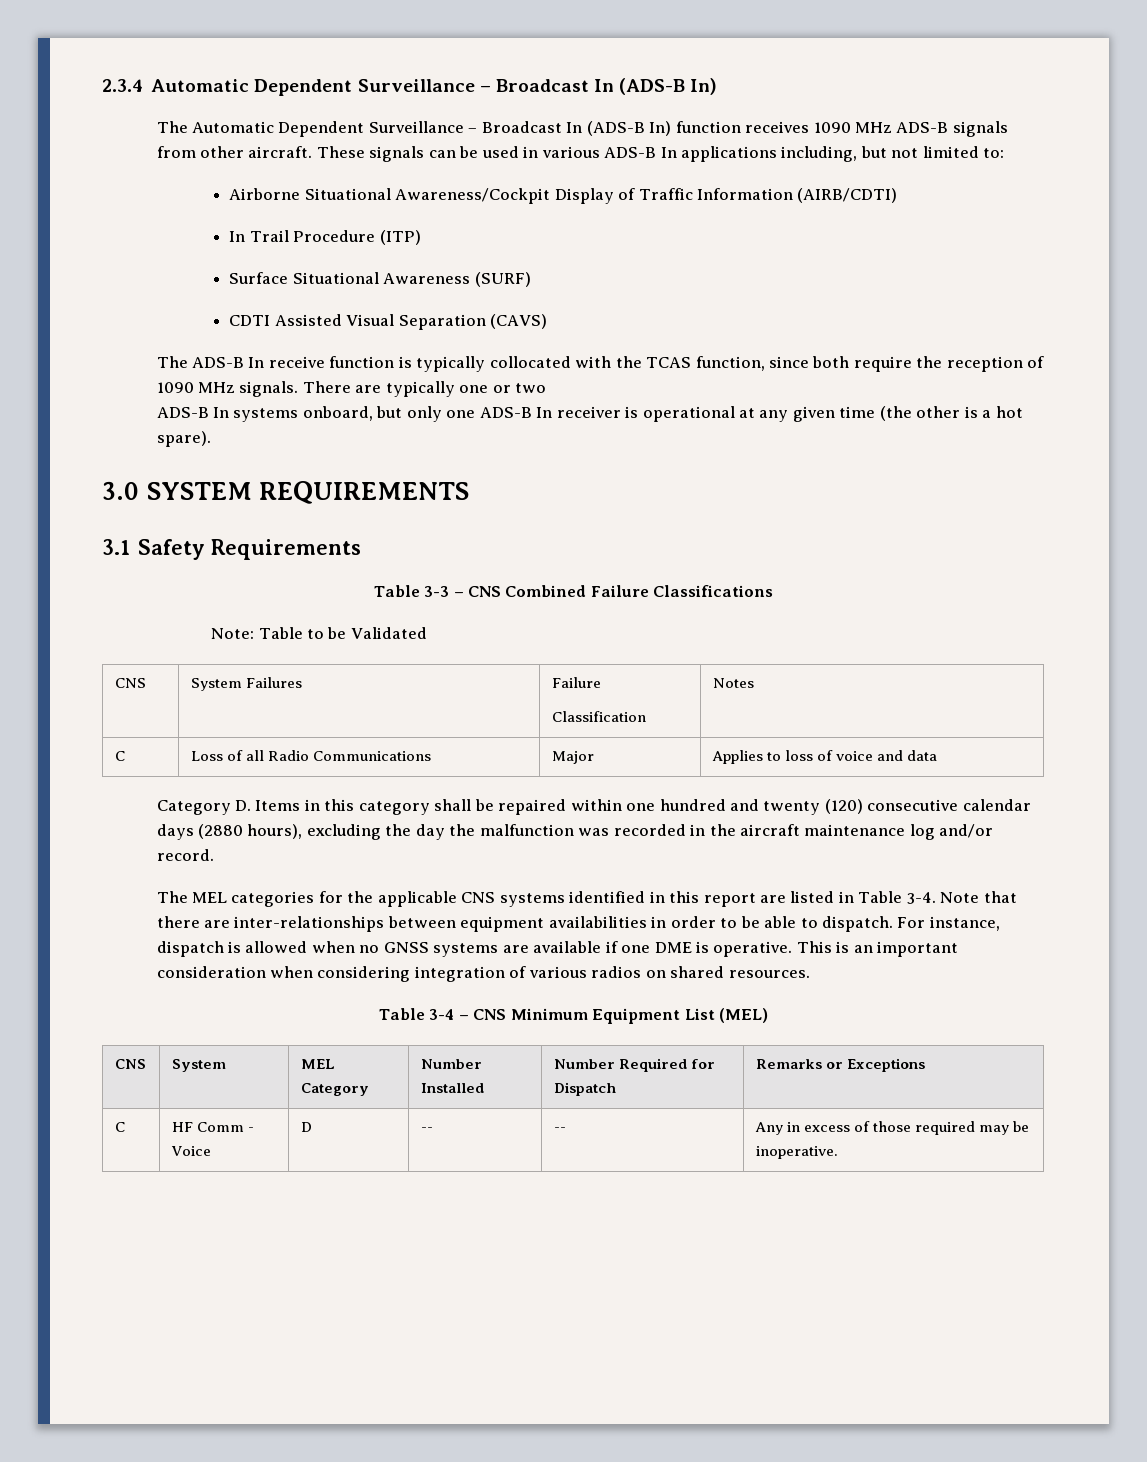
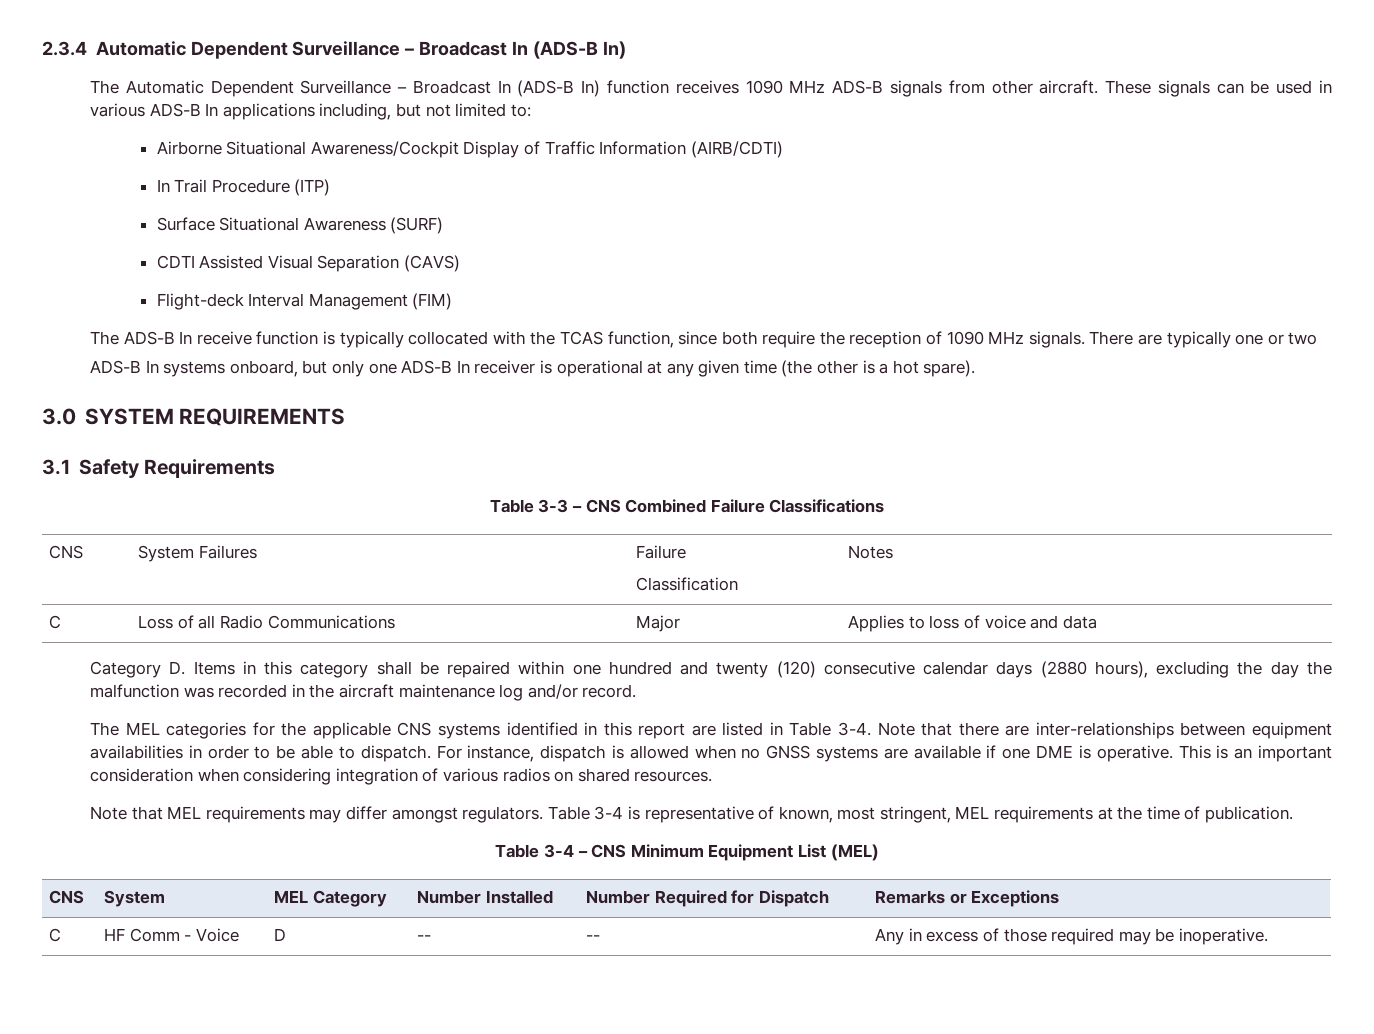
(548, 321) none -> [156,293,453,310] // Flight-deck Interval Management (FIM)
[211,627,427,639] // Note: Table to be Validated -> (885, 506) none
(810, 974) none -> [90,806,1293,823] // Note that MEL requirements may differ amongst regulators. Table 3-4 is representative of known, most stringent, MEL requirements at the time of publication.

